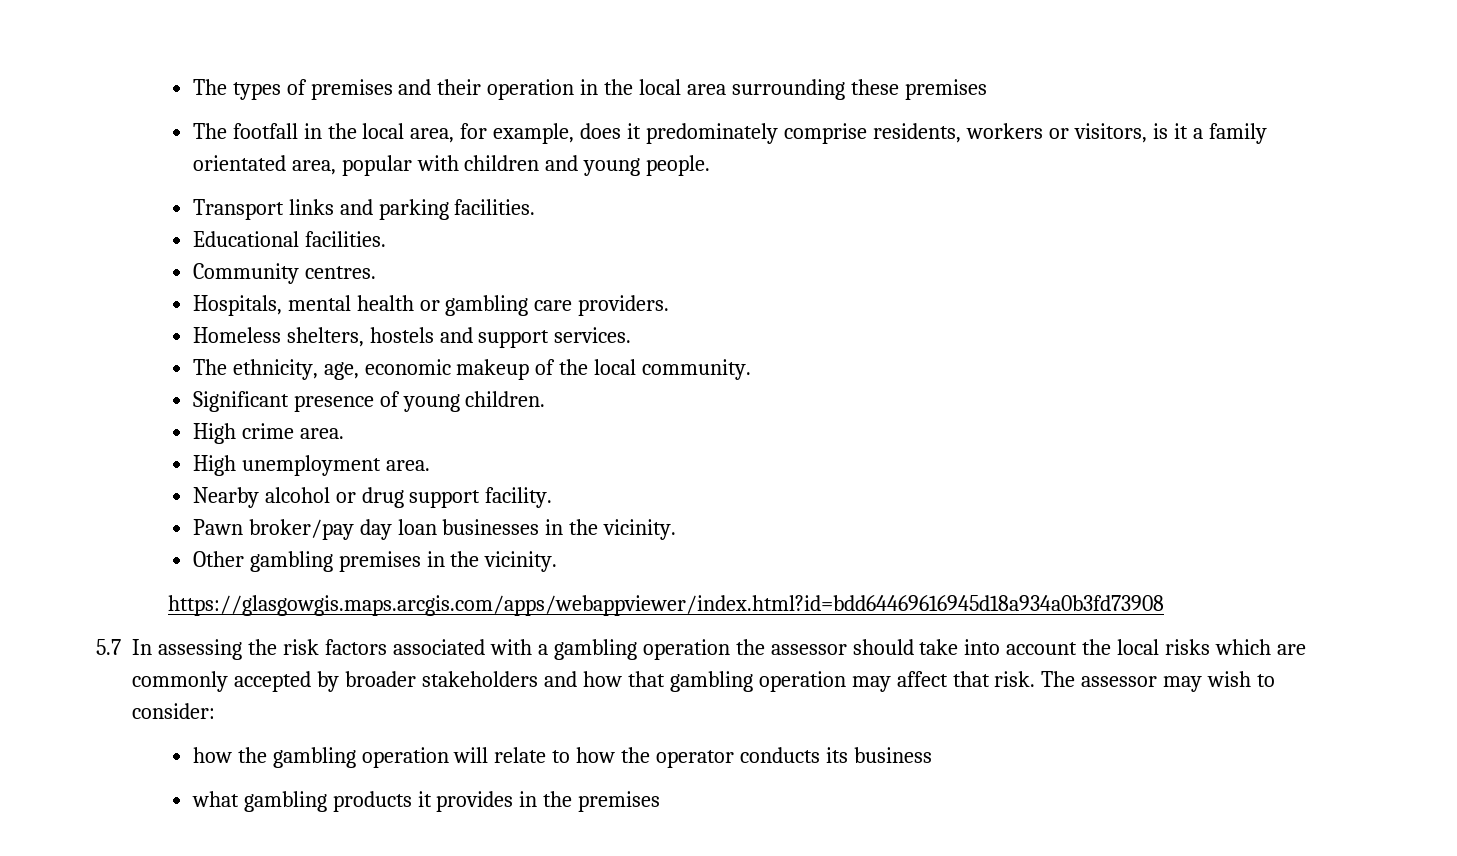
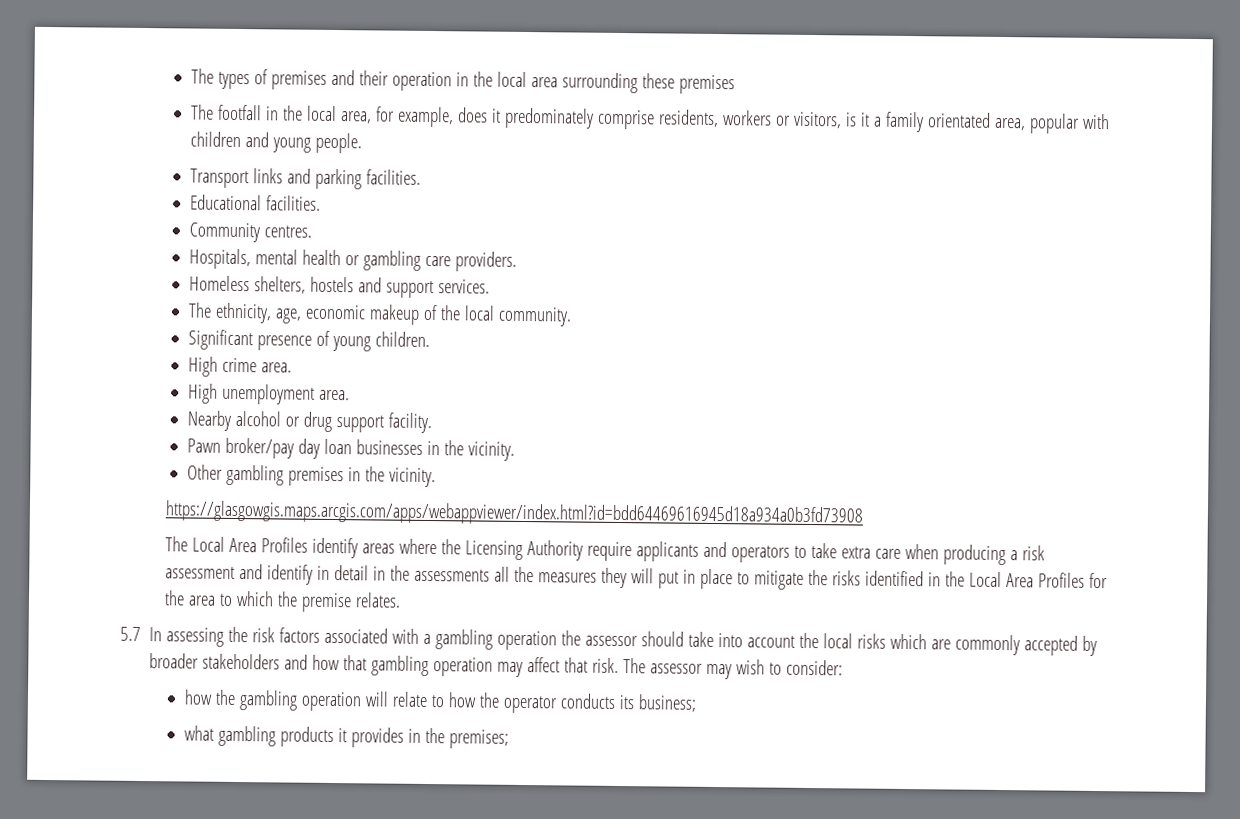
(1165, 605) none -> [165,536,1046,566] [165,564,1109,590] [164,590,402,613] // The Local Area Profiles identify areas where the Licensing Authority require applicants and operators to take extra care when producing a risk assessment and identify in detail in the assessments all the measures they will put in place to mitigate the risks identified in the Local Area Profiles for the area to which the premise relates.
[853,747,932,763] business -> [637,694,697,712] business;
[578,791,661,812] premises -> [448,729,509,749] premises;

